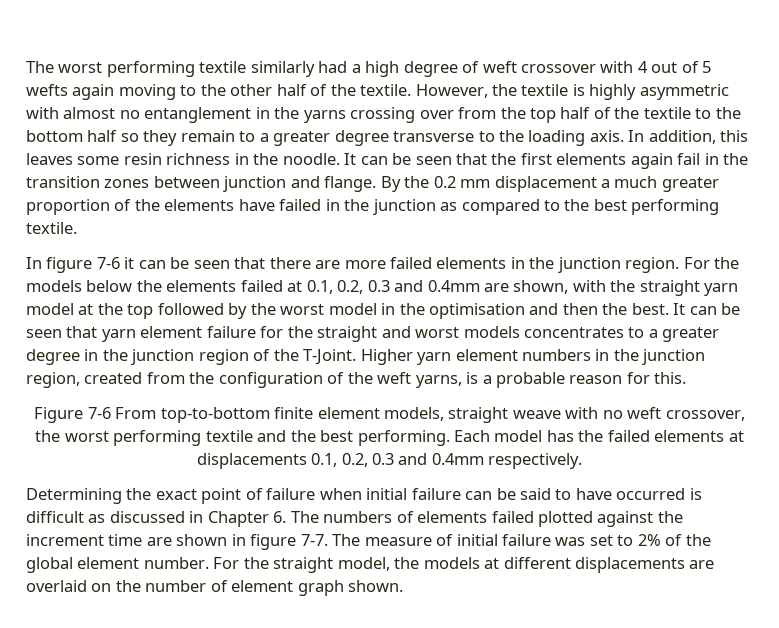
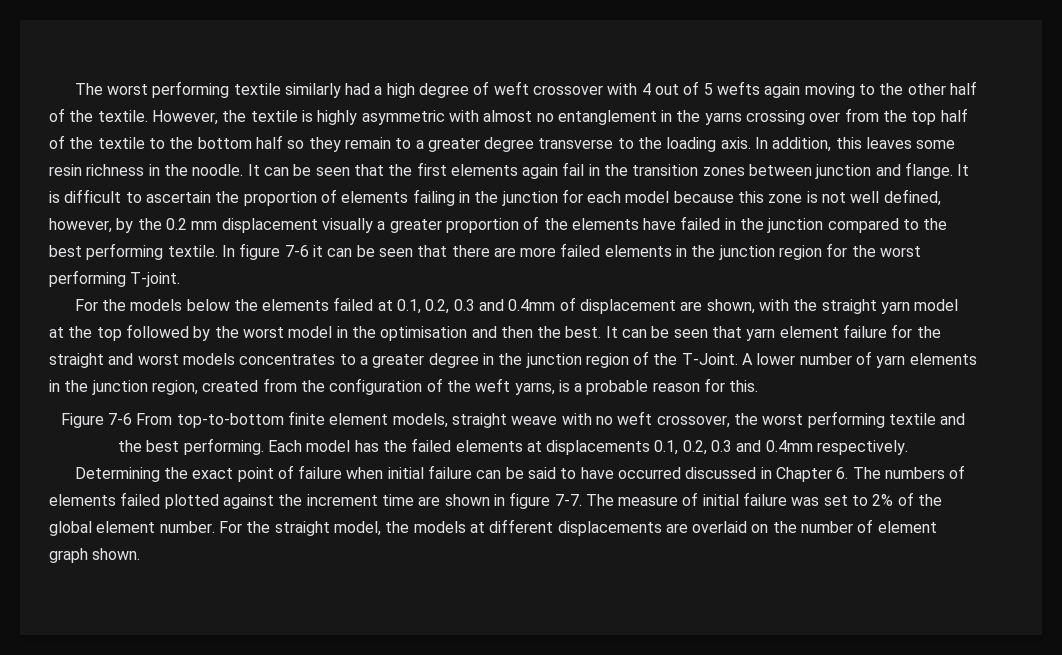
[380,176,401,192] By -> [957,164,970,176] [49,189,941,206] [49,218,134,233] It is difficult to ascertain the proportion of elements failing in the junction for each model because this zone is not well defined, however, by
[601,176,658,188] a much -> [321,218,386,233] visually a
[440,202,458,211] as -> (824, 225) none
(77, 228) // -> (218, 251) none
[625,257,680,273] region. -> [779,243,922,260] [49,270,181,287] region for the worst performing T-joint. //
(480, 286) none -> [559,297,677,314] of displacement
[360,349,592,365] Higher yarn element numbers -> [742,351,977,368] A lower number of yarn elements
[689,488,702,500] [26,511,106,523] is difficult as -> (682, 473) none

